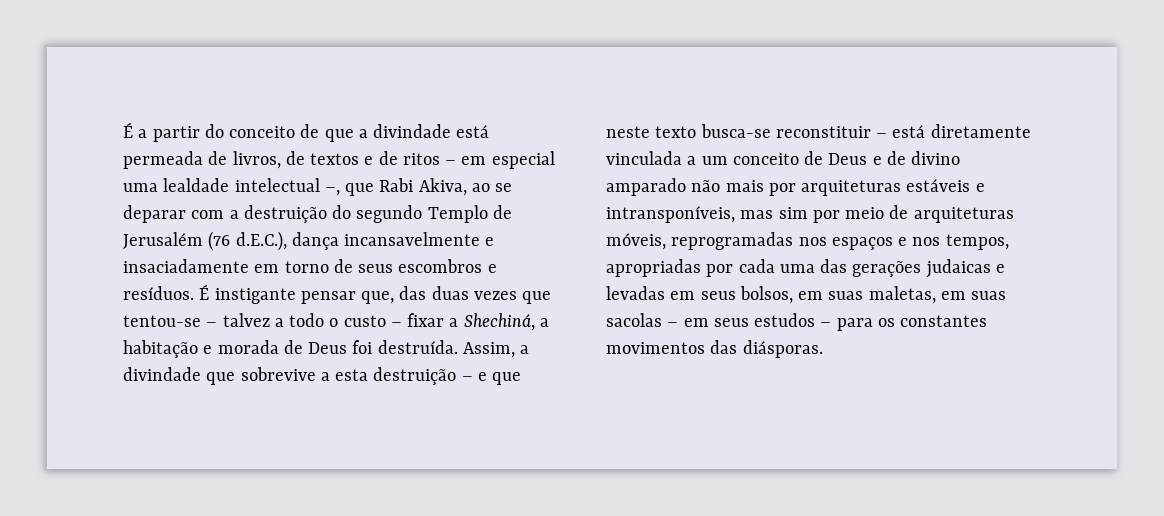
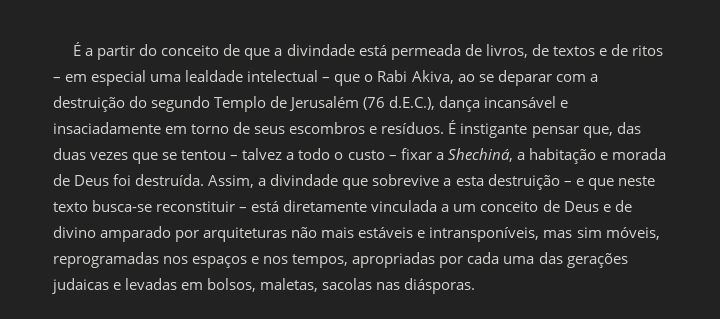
[324,183,375,196] –, que -> [322,74,374,86] – que o
[344,232,481,246] incansavelmente -> [484,96,557,108] incansável
[123,315,201,327] tentou-se -> [162,150,227,160] se tentou
[691,180,902,196] não mais por arquiteturas -> [175,227,355,242] por arquiteturas não mais
[812,205,1014,223] por meio de arquiteturas -> (602, 232) none
[700,286,1007,304] [606,313,988,331] [606,340,738,354] seus bolsos, em suas maletas, em suas sacolas – em seus estudos – para os constantes movimentos das -> [207,278,401,292] bolsos, maletas, sacolas nas

